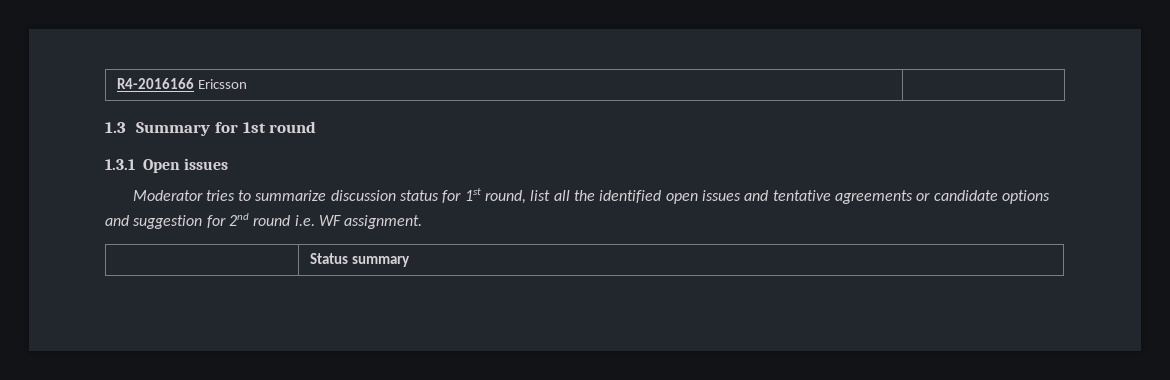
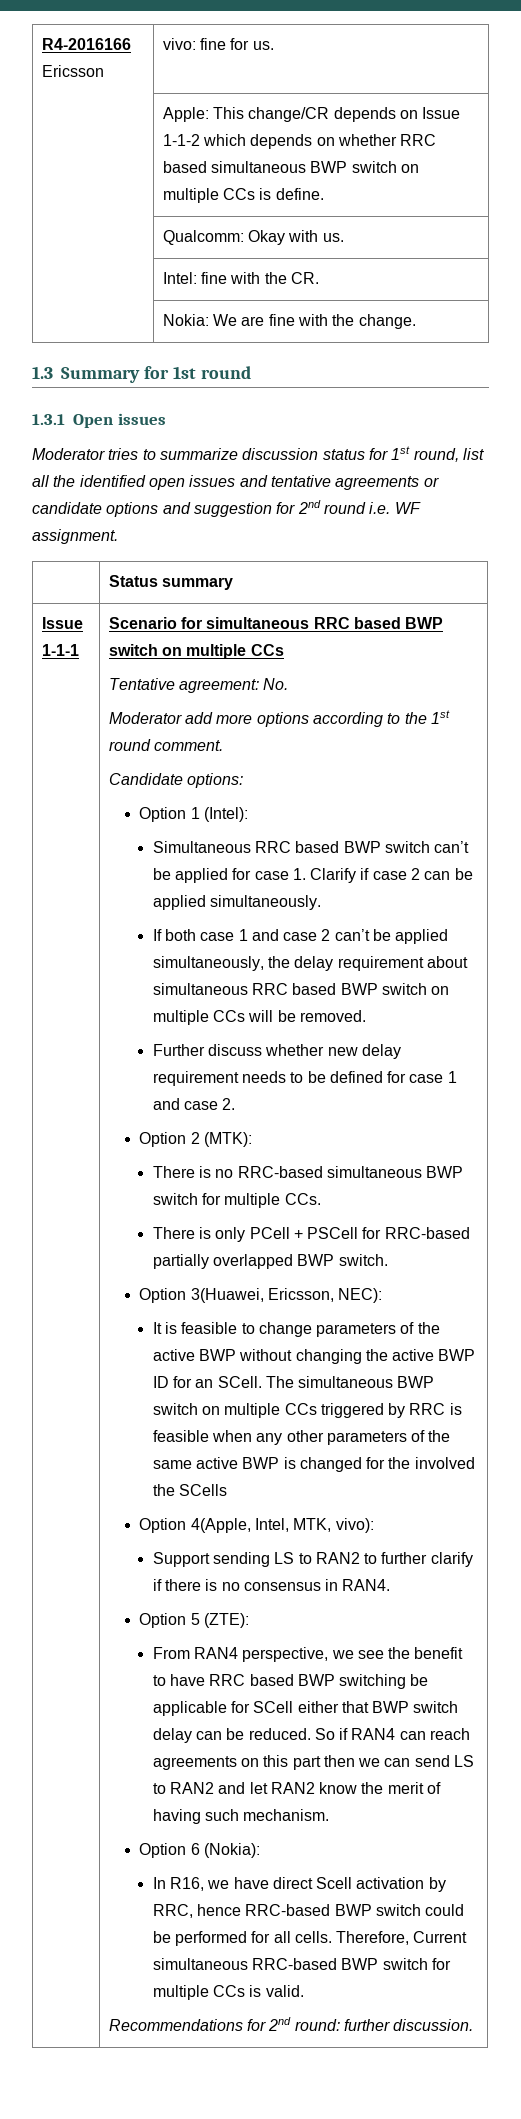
(247, 84) none -> [162,38,274,50] [162,107,461,122] [162,134,437,149] [162,161,420,173] [162,188,324,203] [162,230,344,245] [162,272,320,284] [162,314,416,329] vivo: fine for us. // | Apple: This change/CR depends on Issue 1-1-2 which depends on whether RRC based simultaneous BWP switch on multiple CCs is define. // | Qualcomm: Okay with us. // | Intel: fine with the CR. // | Nokia: We are fine with the change.
(410, 261) none -> [41,617,83,629] [41,644,79,656] [108,617,444,629] [108,644,284,659] [108,678,289,693] [108,710,450,727] [108,739,224,751] [108,773,244,788] [139,807,249,822] [152,841,470,853] [152,868,473,883] [152,895,321,910] [152,929,449,944] [152,956,468,971] [152,983,450,995] [152,1010,366,1025] [152,1044,401,1059] [152,1071,457,1086] [152,1098,236,1110] [139,1132,253,1147] [152,1166,464,1178] [152,1193,321,1208] [152,1227,470,1242] [152,1254,388,1269] [139,1288,383,1303] [152,1322,440,1337] [152,1349,476,1364] [152,1376,435,1388] [152,1403,462,1418] [152,1430,451,1445] [152,1457,475,1472] [152,1484,227,1496] [139,1518,374,1533] [152,1552,473,1567] [152,1579,391,1591] [139,1613,250,1628] [152,1647,464,1662] [152,1674,429,1689] [152,1701,459,1716] [152,1728,471,1743] [152,1755,475,1770] [152,1782,442,1794] [152,1809,330,1824] [139,1843,261,1858] [152,1877,446,1892] [152,1904,465,1918] [152,1931,468,1946] [152,1958,451,1970] [152,1985,304,2000] [108,2017,474,2031] // Issue 1-1-1 | Scenario for simultaneous RRC based BWP switch on multiple CCs // Tentative agreement: No. // Moderator add more options according to the 1st round comment. // Candidate options: // Option 1 (Intel): // Simultaneous RRC based BWP switch can’t be applied for case 1. Clarify if case 2 can be applied simultaneously. // If both case 1 and case 2 can’t be applied simultaneously, the delay requirement about simultaneous RRC based BWP switch on multiple CCs will be removed. // Further discuss whether new delay requirement needs to be defined for case 1 and case 2. // Option 2 (MTK): // There is no RRC-based simultaneous BWP switch for multiple CCs. // There is only PCell + PSCell for RRC-based partially overlapped BWP switch. // Option 3(Huawei, Ericsson, NEC): // It is feasible to change parameters of the active BWP without changing the active BWP ID for an SCell. The simultaneous BWP switch on multiple CCs triggered by RRC is feasible when any other parameters of the same active BWP is changed for the involved the SCells // Option 4(Apple, Intel, MTK, vivo): // Support sending LS to RAN2 to further clarify if there is no consensus in RAN4. // Option 5 (ZTE): // From RAN4 perspective, we see the benefit to have RRC based BWP switching be applicable for SCell either that BWP switch delay can be reduced. So if RAN4 can reach agreements on this part then we can send LS to RAN2 and let RAN2 know the merit of having such mechanism. // Option 6 (Nokia): // In R16, we have direct Scell activation by RRC, hence RRC-based BWP switch could be performed for all cells. Therefore, Current simultaneous RRC-based BWP switch for multiple CCs is valid. // Recommendations for 2nd round: further discussion.

